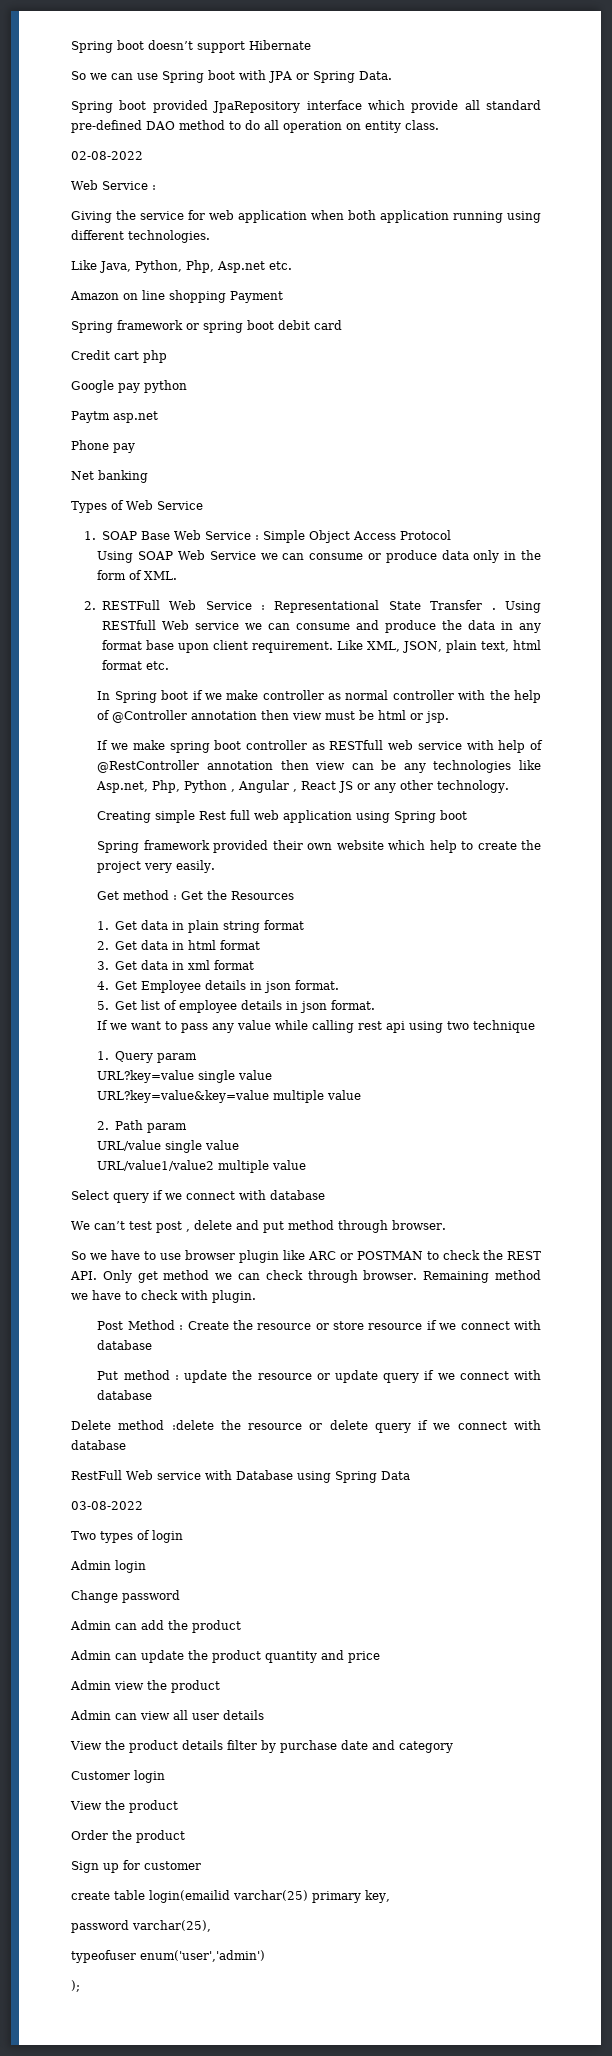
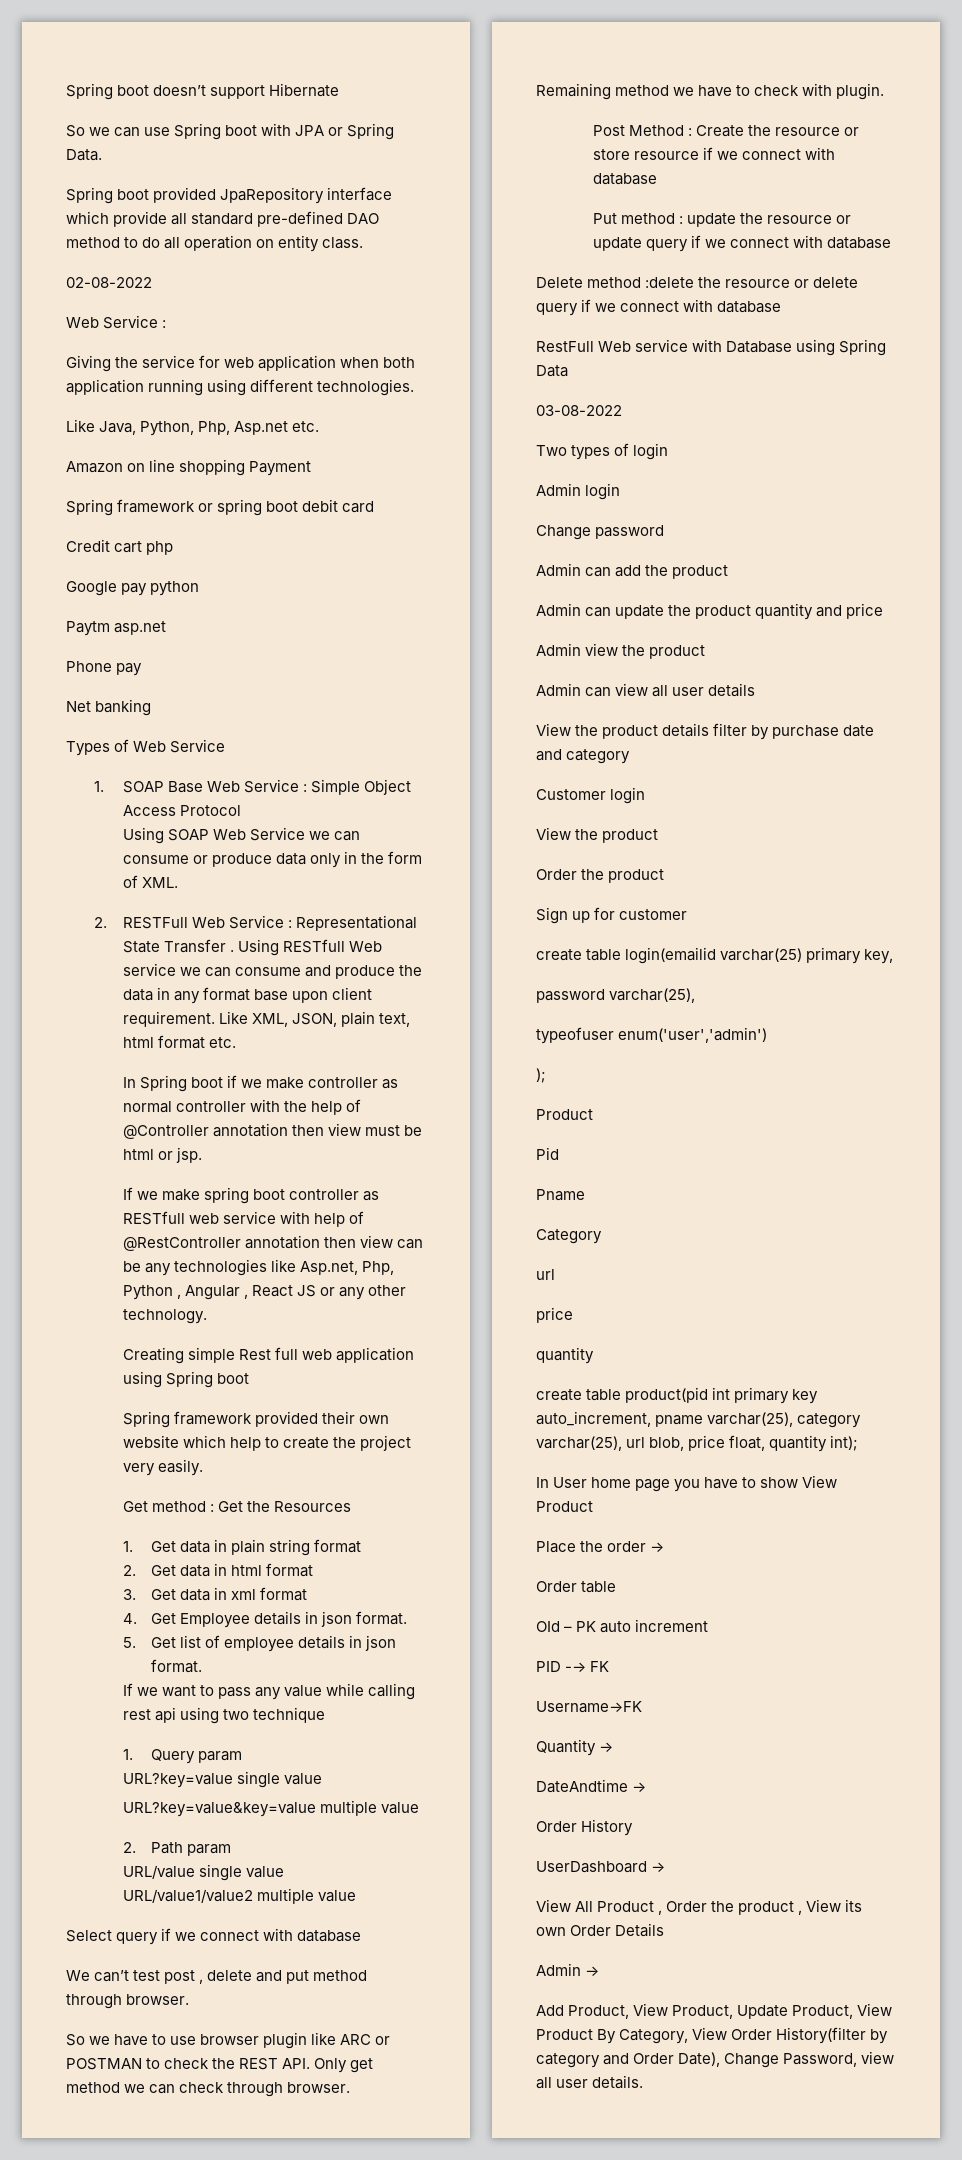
(80, 1986) none -> [536,1109,593,1120] [536,1147,559,1160] [536,1189,585,1201] [536,1229,602,1244] [536,1269,555,1280] [536,1307,573,1323] [536,1347,594,1364] [536,1387,819,1404] [536,1411,862,1428] [536,1435,859,1452] [536,1475,838,1492] [536,1501,593,1512] [536,1541,665,1553] [536,1581,617,1593] [536,1619,709,1633] [536,1661,610,1672] [536,1701,642,1713] [536,1739,614,1756] [536,1779,647,1793] [536,1819,634,1836] [536,1861,666,1873] [536,1899,863,1915] [536,1923,665,1937] [536,1963,600,1976] [536,2003,893,2019] [536,2027,889,2044] [536,2051,895,2068] [536,2075,644,2089] // Product // Pid // Pname // Category // url // price // quantity // create table product(pid int primary key auto_increment, pname varchar(25), category varchar(25), url blob, price float, quantity int); // In User home page you have to show View Product // Place the order → // Order table // OId – PK auto increment // PID -→ FK // Username→FK // Quantity → // DateAndtime → // Order History // UserDashboard → // View All Product , Order the product , View its own Order Details // Admin → // Add Product, View Product, Update Product, View Product By Category, View Order History(filter by category and Order Date), Change Password, view all user details.

